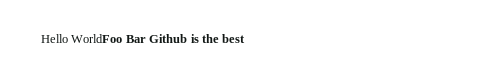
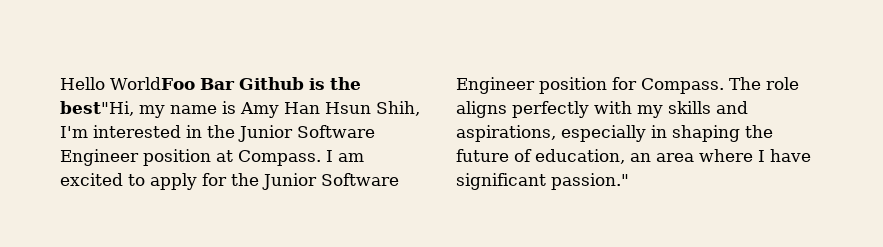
[222,34,246,43] best -> [60,101,420,118] [60,125,375,142] [60,149,364,166] [60,173,399,190] [456,77,799,94] [456,101,748,118] [456,125,773,142] [456,149,811,164] [456,173,629,190] best"Hi, my name is Amy Han Hsun Shih, I'm interested in the Junior Software Engineer position at Compass. I am excited to apply for the Junior Software Engineer position for Compass. The role aligns perfectly with my skills and aspirations, especially in shaping the future of education, an area where I have significant passion."

